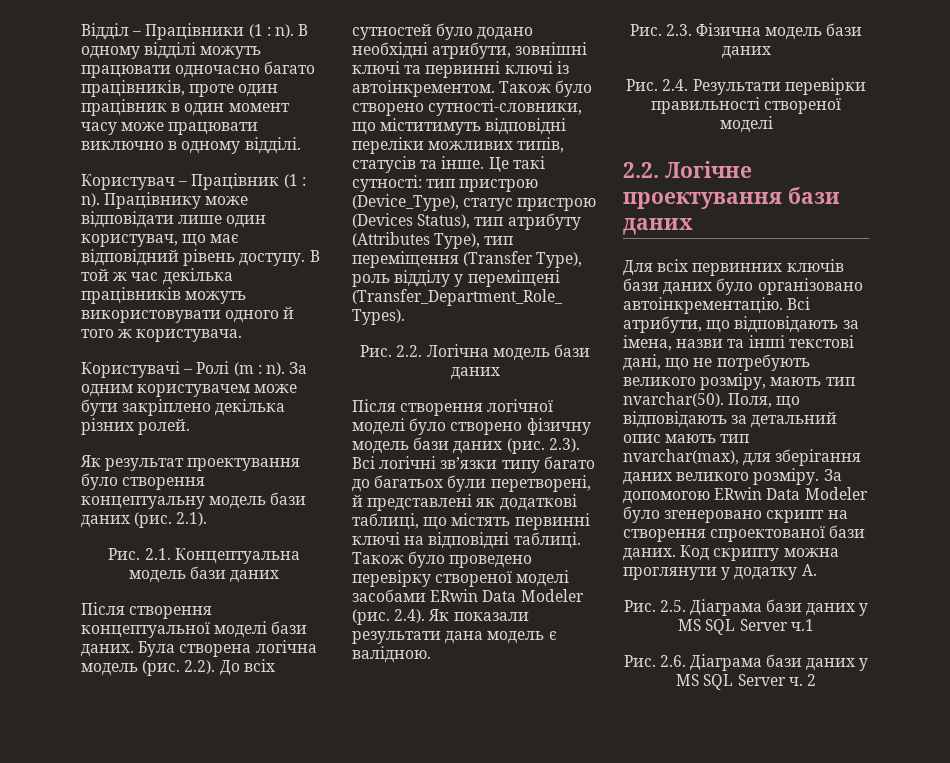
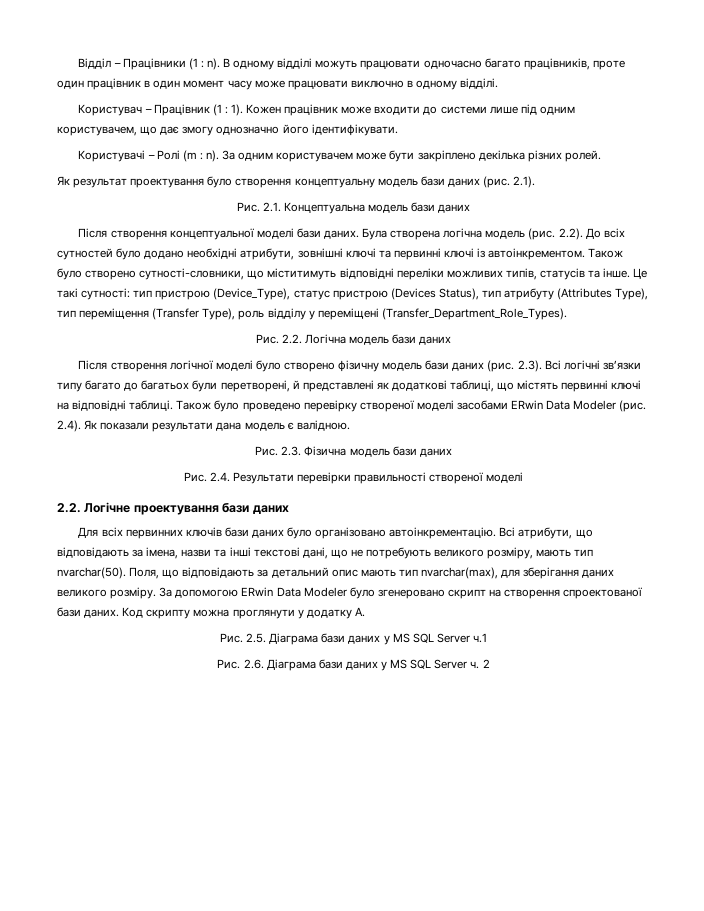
[81,192,249,209] [81,211,267,228] [81,234,240,247] [81,249,320,266] [81,268,233,285] [81,287,247,304] [81,307,295,323] [81,329,243,342] n). Працівнику може відповідати лише один користувач, що має відповідний рівень доступу. В той ж час декілька працівників можуть використовувати одного й того ж користувача. -> [230,104,575,116] [57,124,398,136] 1). Кожен працівник може входити до системи лише під одним користувачем, що дає змогу однозначно його ідентифікувати.

